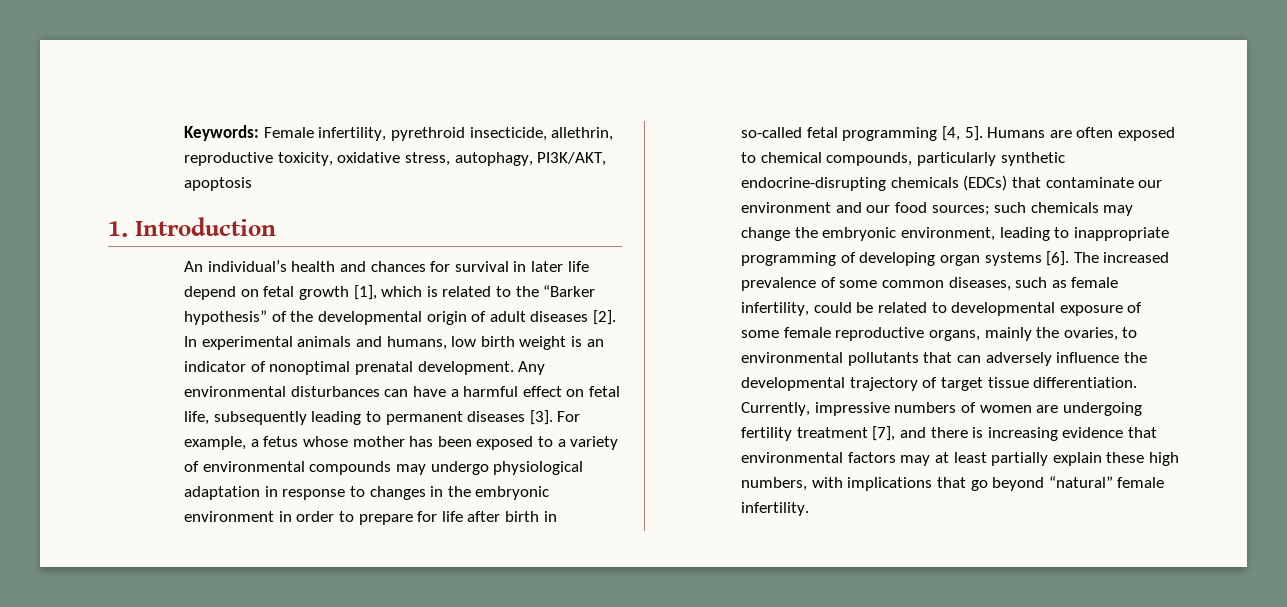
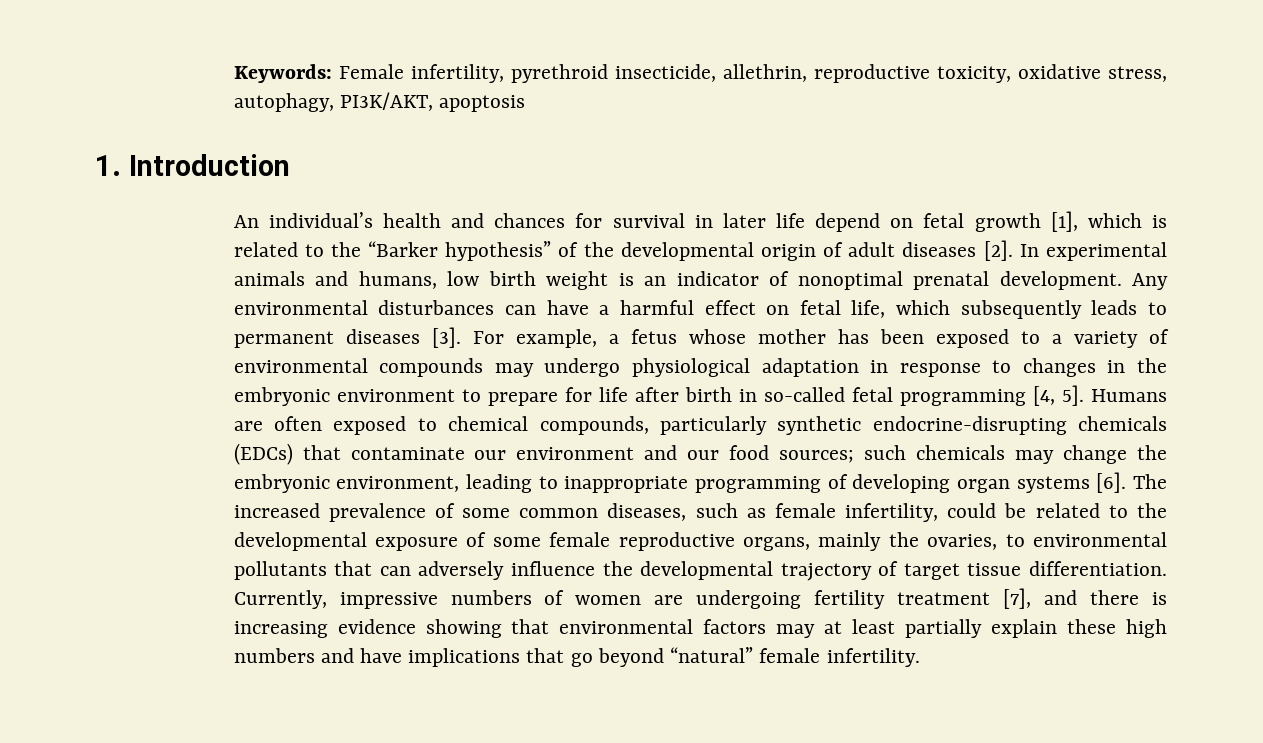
[213,411,362,425] subsequently leading -> [896,300,1138,319] which subsequently leads
[278,511,335,522] in order -> (455, 395) none
(947, 307) none -> [1136,503,1167,518] the
(1124, 432) none -> [425,619,502,638] showing
[741,477,843,491] numbers, with -> [233,648,403,663] numbers and have

